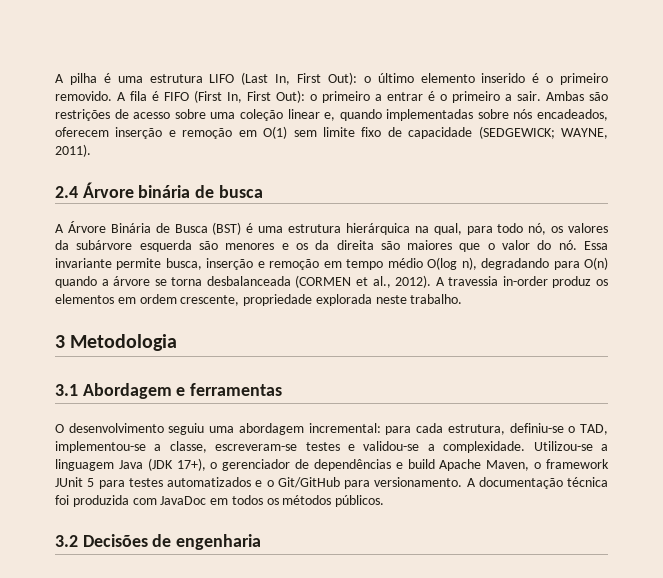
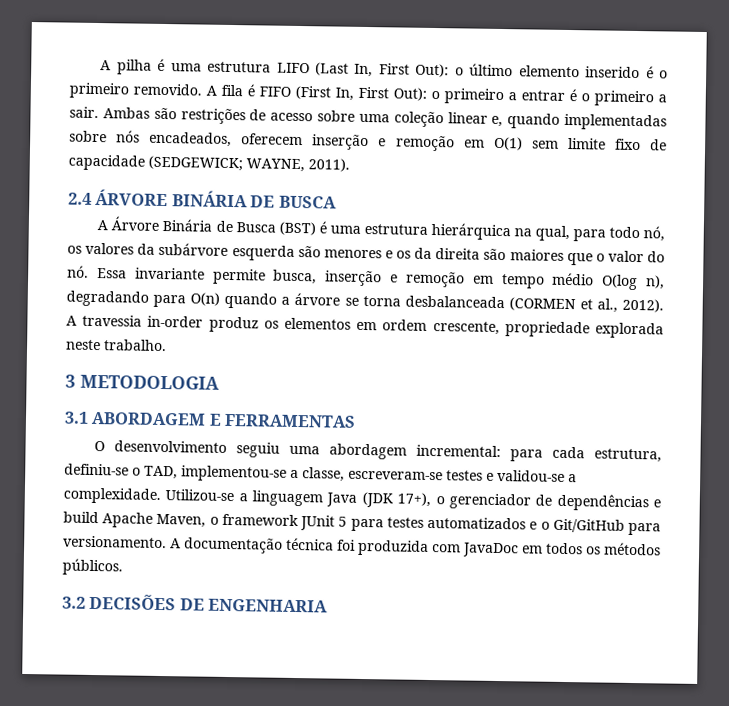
[82,182,263,198] Árvore binária de busca -> [95,188,337,209] ÁRVORE BINÁRIA DE BUSCA
[70,334,178,351] Metodologia -> [80,374,220,390] METODOLOGIA
[82,383,283,399] Abordagem e ferramentas -> [91,411,357,428] ABORDAGEM E FERRAMENTAS
[82,534,262,550] Decisões de engenharia -> [89,593,329,613] DECISÕES DE ENGENHARIA

